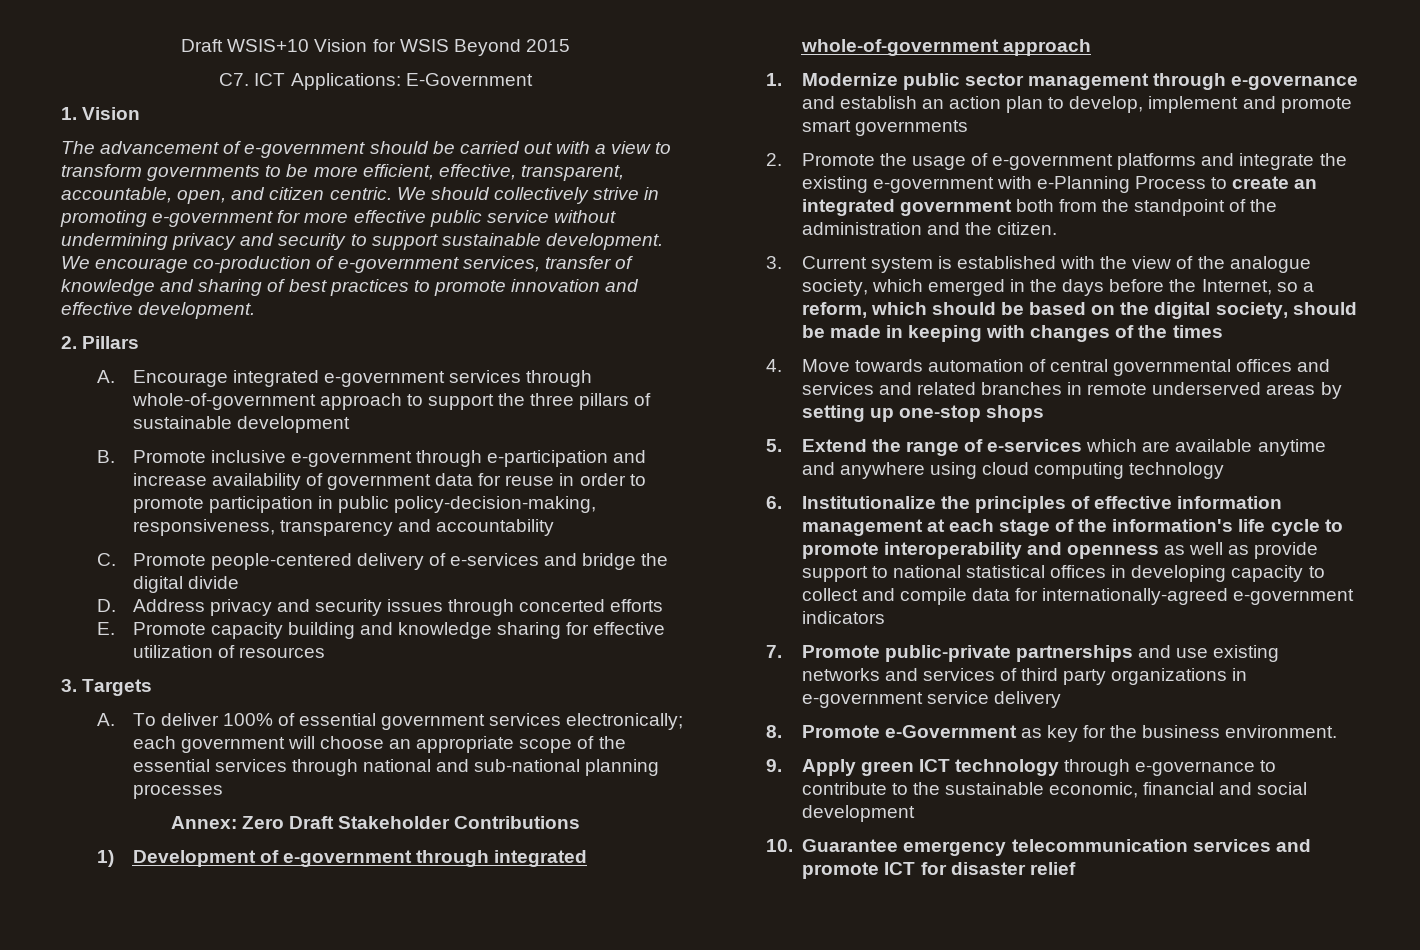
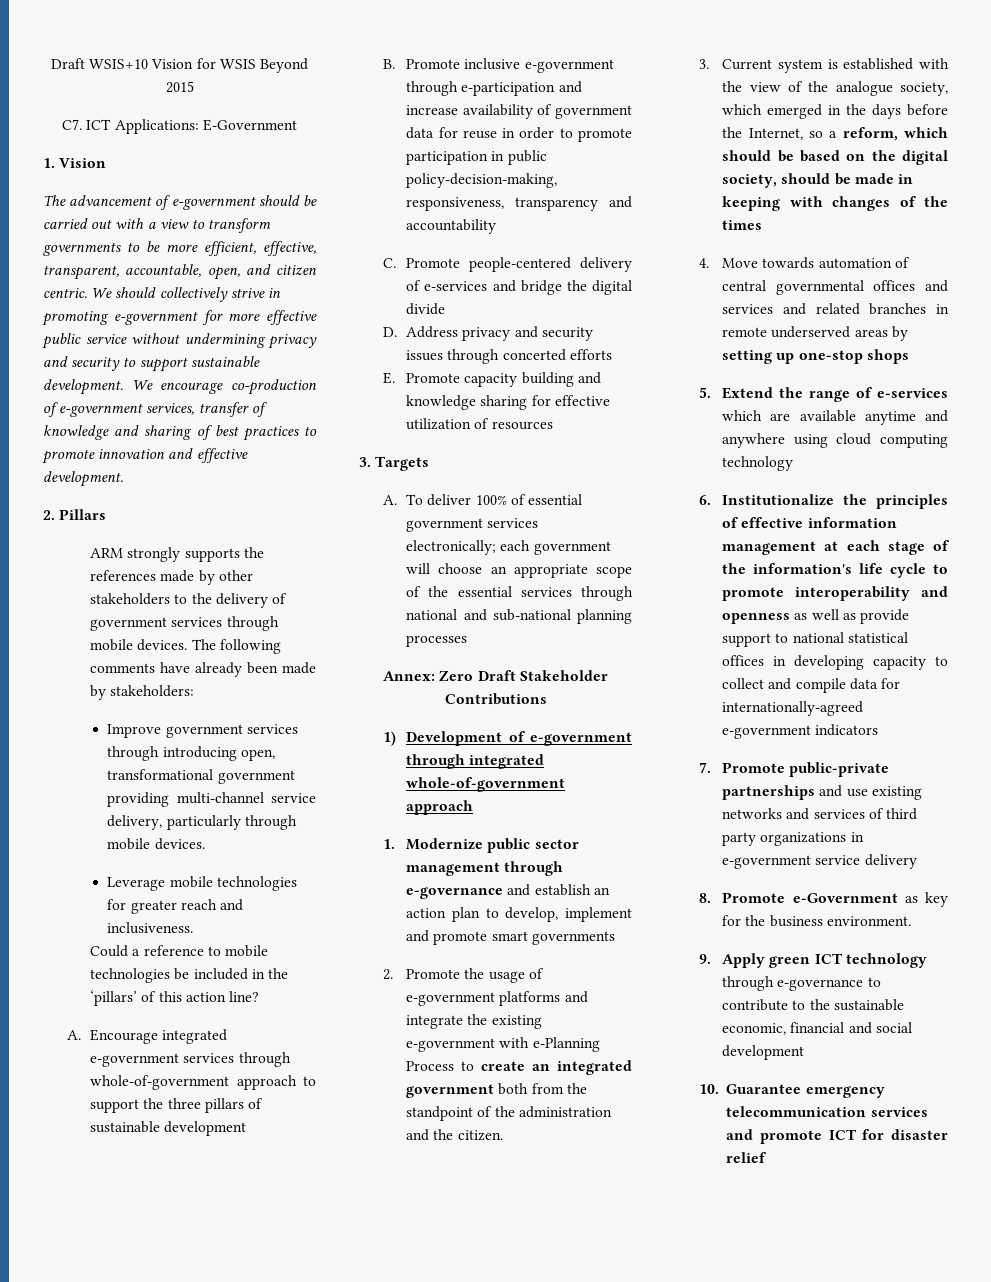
(140, 342) none -> [90,547,264,562] [90,570,253,585] [90,593,288,608] [90,616,279,631] [90,639,281,654] [90,662,316,677] [90,685,195,700] [107,724,298,738] [107,746,275,761] [107,769,295,784] [107,792,316,807] [107,815,297,830] [107,838,205,850] [107,876,297,891] [107,899,243,914] [107,922,194,934] [90,945,269,957] [90,968,289,983] [90,990,260,1006] // ARM strongly supports the references made by other stakeholders to the delivery of government services through mobile devices. The following comments have already been made by stakeholders: // Improve government services through introducing open, transformational government providing multi-channel service delivery, particularly through mobile devices. // Leverage mobile technologies for greater reach and inclusiveness. // Could a reference to mobile technologies be included in the ‘pillars’ of this action line?

